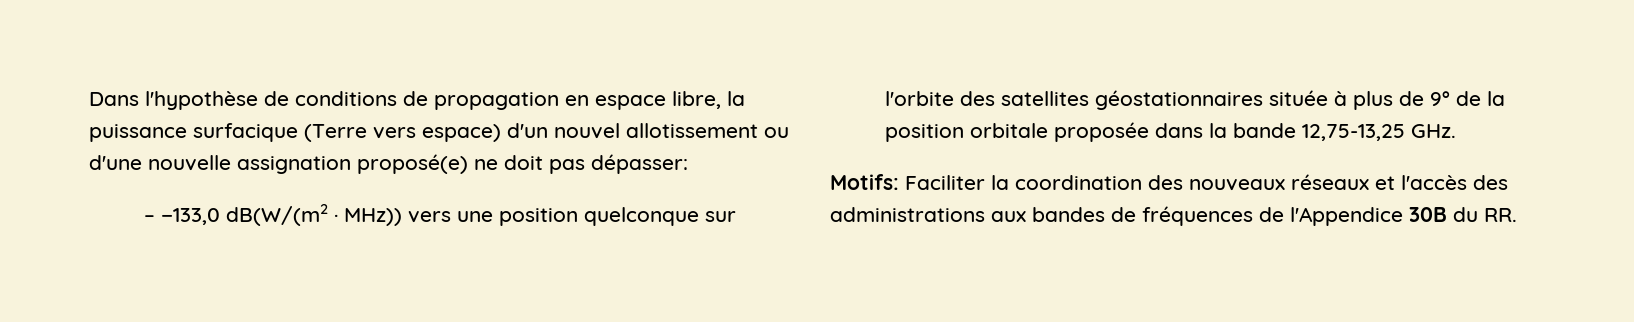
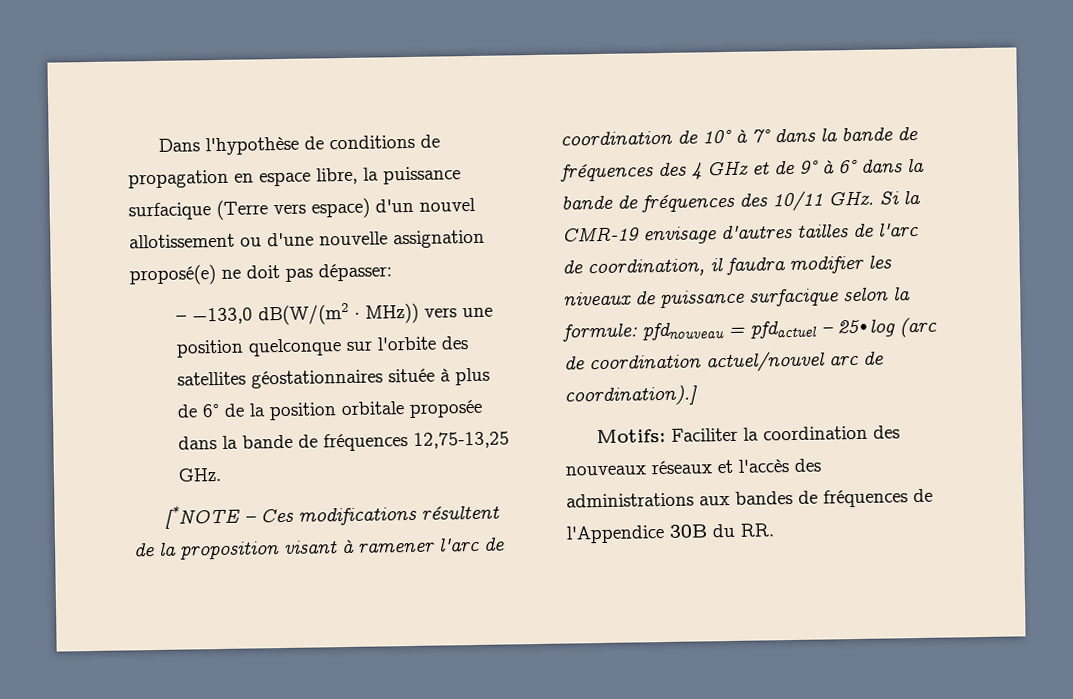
[1429,91,1450,106] 9° -> [201,403,220,418] 6°
(1296, 130) none -> [297,433,408,452] de fréquences
(1456, 131) none -> [164,504,501,529] [133,537,505,560] [560,126,918,146] [560,158,925,182] [561,190,921,213] [562,222,919,245] [562,255,892,278] [563,287,911,309] [562,316,937,342] [564,350,884,373] [564,384,698,407] // [*NOTE – Ces modifications résultent de la proposition visant à ramener l'arc de coordination de 10° à 7° dans la bande de fréquences des 4 GHz et de 9° à 6° dans la bande de fréquences des 10/11 GHz. Si la CMR-19 envisage d'autres tailles de l'arc de coordination, il faudra modifier les niveaux de puissance surfacique selon la formule: pfdnouveau = pfdactuel – 25∙log (arc de coordination actuel/nouvel arc de coordination).]

